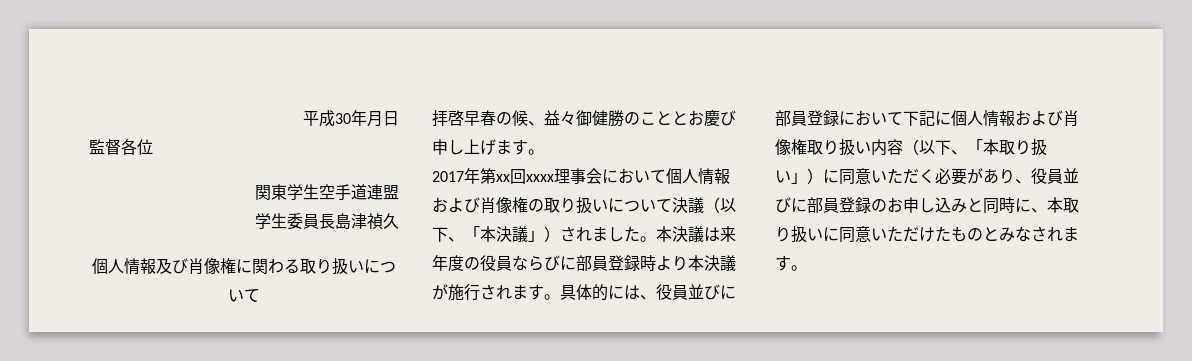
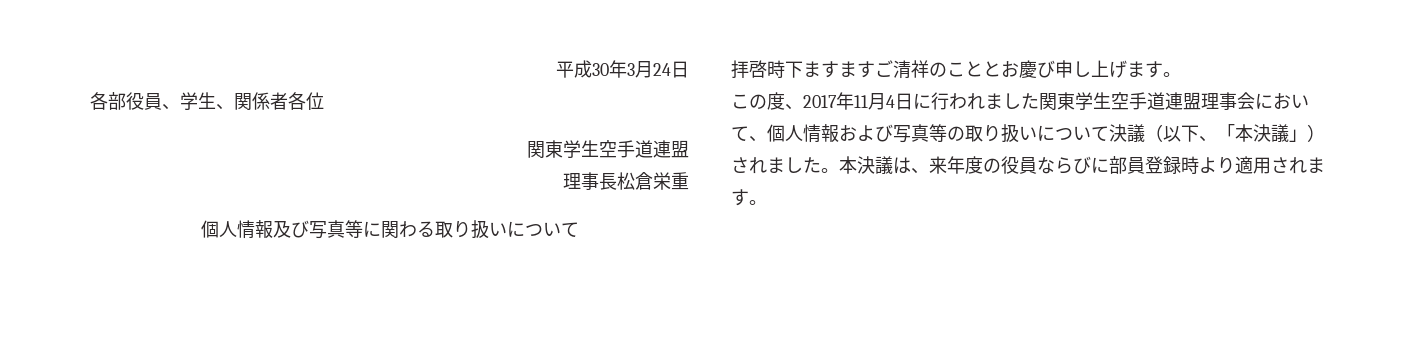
[367,111,399,127] [89,139,121,155] 月日 // 監督 -> [627,61,689,78] [90,92,288,110] 3月24日 // 各部役員、学生、関係者
[255,213,399,230] 学生委員長島津禎久 -> [563,172,689,190] 理事長松倉栄重
[188,258,236,274] 肖像権 -> [308,220,363,239] 写真等
[464,110,624,127] 早春の候、益々御健勝 -> [767,60,929,79] 時下ますますご清祥
[432,168,554,184] 2017年第xx回xxxx -> [731,92,1201,110] この度、2017年11月4日に行われました関東学生空手道連盟
[666,168,730,185] [432,197,528,213] 個人情報および肖像権 -> [749,124,947,143] 、個人情報および写真等
(720, 234) none -> [911,168,929,174] 、
[688,255,736,271] [432,284,736,301] [775,110,1079,127] [775,139,1047,156] [775,168,1079,185] [775,197,1079,214] [775,226,1031,243] 本決議が施行されます。具体的には、役員並びに部員登録において下記に個人情報および肖像権取り扱い内容（以下、「本取り扱い」）に同意いただく必要があり、役員並びに部員登録のお申し込みと同時に、本取り扱いに同意いただけたものとみな -> [1235,156,1271,174] 適用

